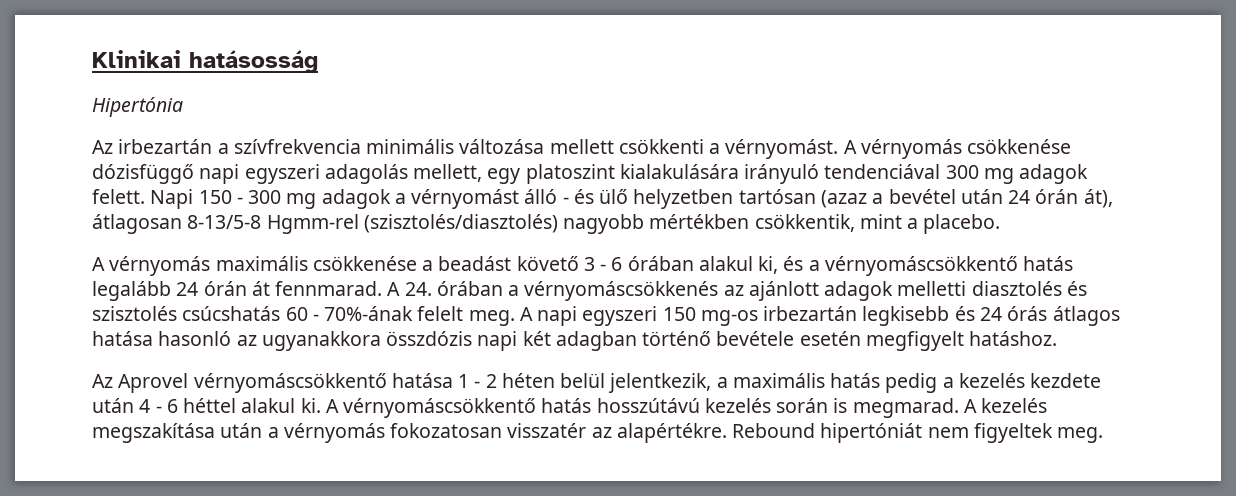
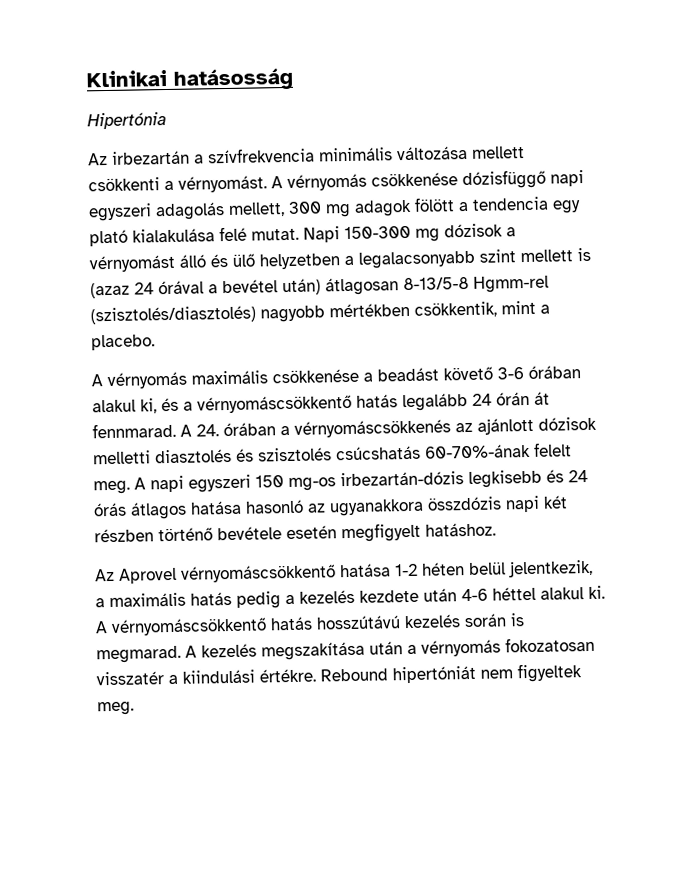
[487,164,1089,184] [92,189,391,209] egy platoszint kialakulására irányuló tendenciával 300 mg adagok felett. Napi 150 - 300 mg adagok -> [288,196,581,218] [89,223,503,247] 300 mg adagok fölött a tendencia egy plató kialakulása felé mutat. Napi 150-300 mg dózisok
[562,197,569,204] - -> (206, 261) none
[738,189,1113,208] tartósan (azaz a bevétel után 24 órán át), -> [344,247,591,269] [90,278,321,299] a legalacsonyabb szint mellett is (azaz 24 órával a bevétel után)
[583,257,623,271] 3 - 6 -> [497,367,524,380] 3-6
[824,281,894,301] adagok -> [538,416,597,431] dózisok
[285,306,414,321] 60 - 70%-ának -> [425,443,531,459] 60-70%-ának
[763,306,858,321] irbezartán -> [340,471,464,487] irbezartán-dózis
[555,331,637,351] adagban -> [94,528,154,543] részben
[458,374,497,388] 1 - 2 -> [394,563,418,577] 1-2
[139,399,178,413] 4 - 6 -> [461,588,488,602] 4-6
[591,423,727,443] az alapértékre. -> [168,668,316,685] a kiindulási értékre.

